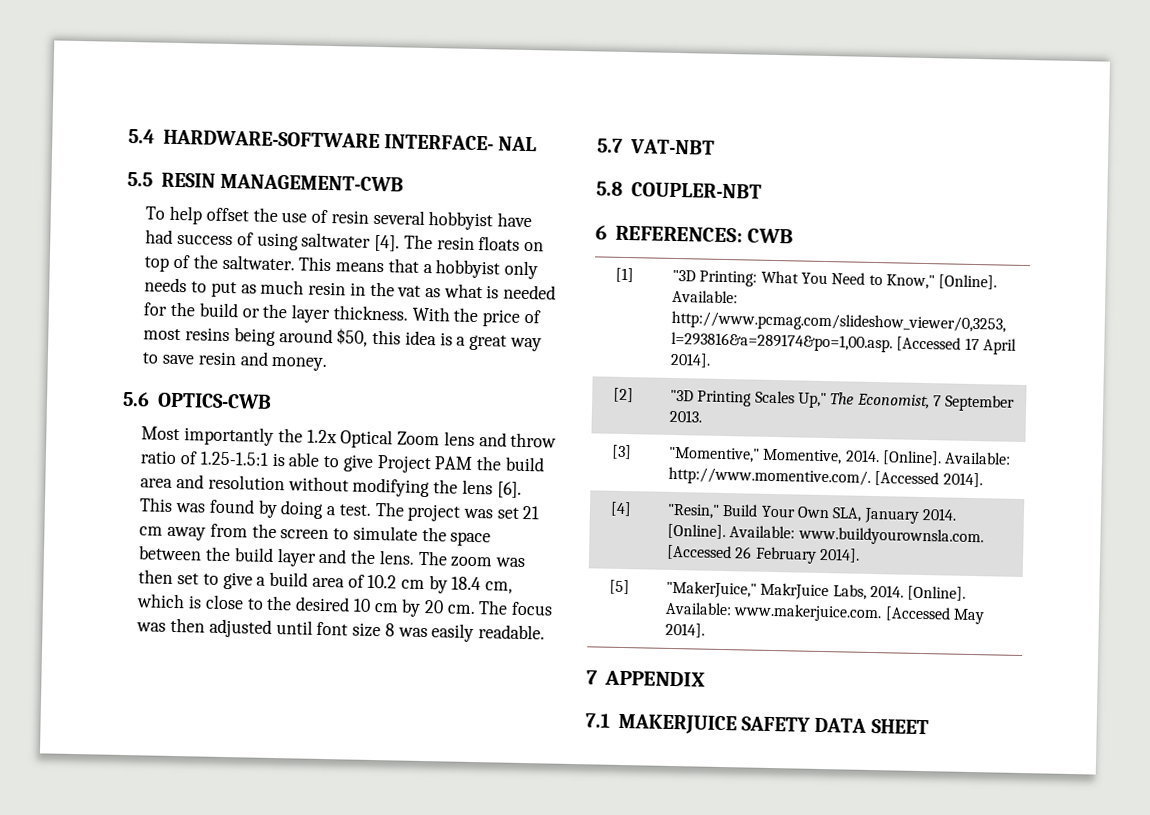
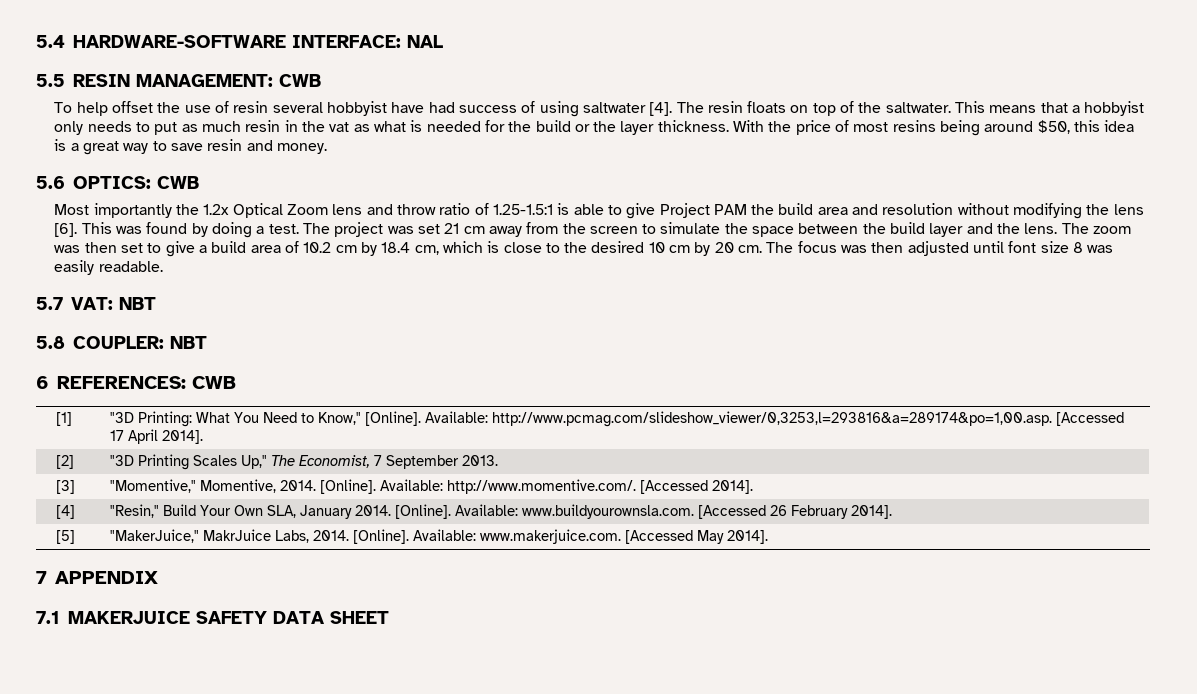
[384,134,495,151] INTERFACE- -> [292,35,401,48] INTERFACE:
[220,173,405,192] MANAGEMENT-CWB -> [136,74,321,87] MANAGEMENT: CWB
[156,392,272,409] OPTICS-CWB -> [73,176,199,189] OPTICS: CWB
[629,139,715,155] VAT-NBT -> [71,297,156,310] VAT: NBT
[630,182,762,199] COUPLER-NBT -> [73,336,207,349] COUPLER: NBT

